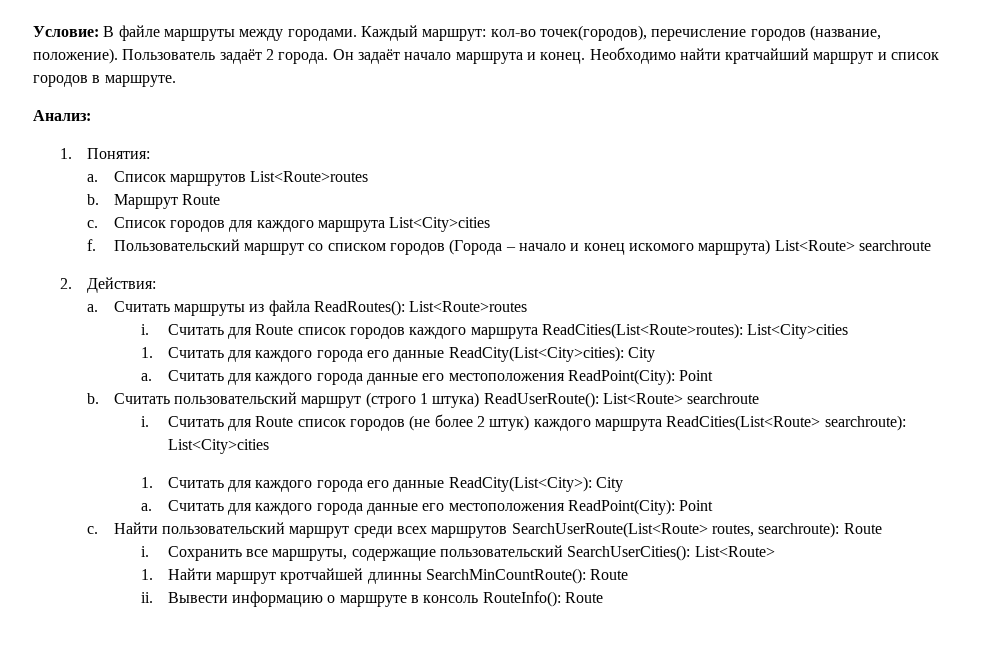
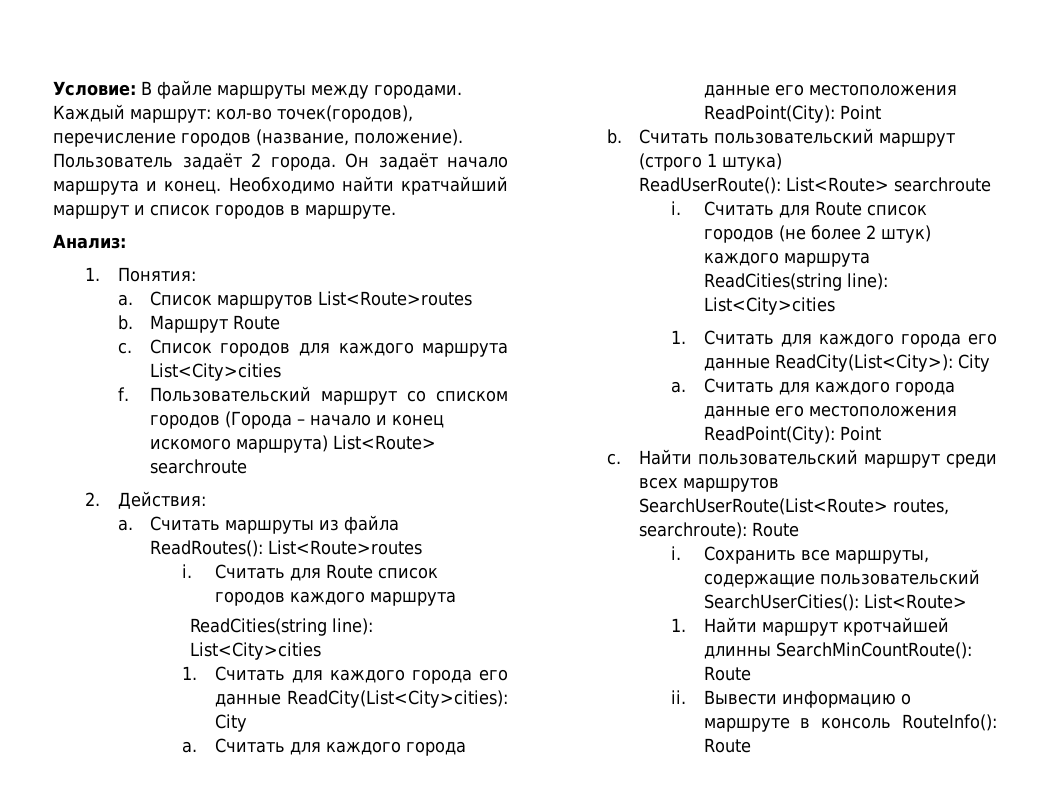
[541,323,743,339] ReadCities(List<Route>routes): -> [189,618,374,636] // ReadCities(string line):
(480, 400) none -> (782, 162) //
[666,415,906,431] ReadCities(List<Route> searchroute): -> [703,273,888,291] ReadCities(string line):

